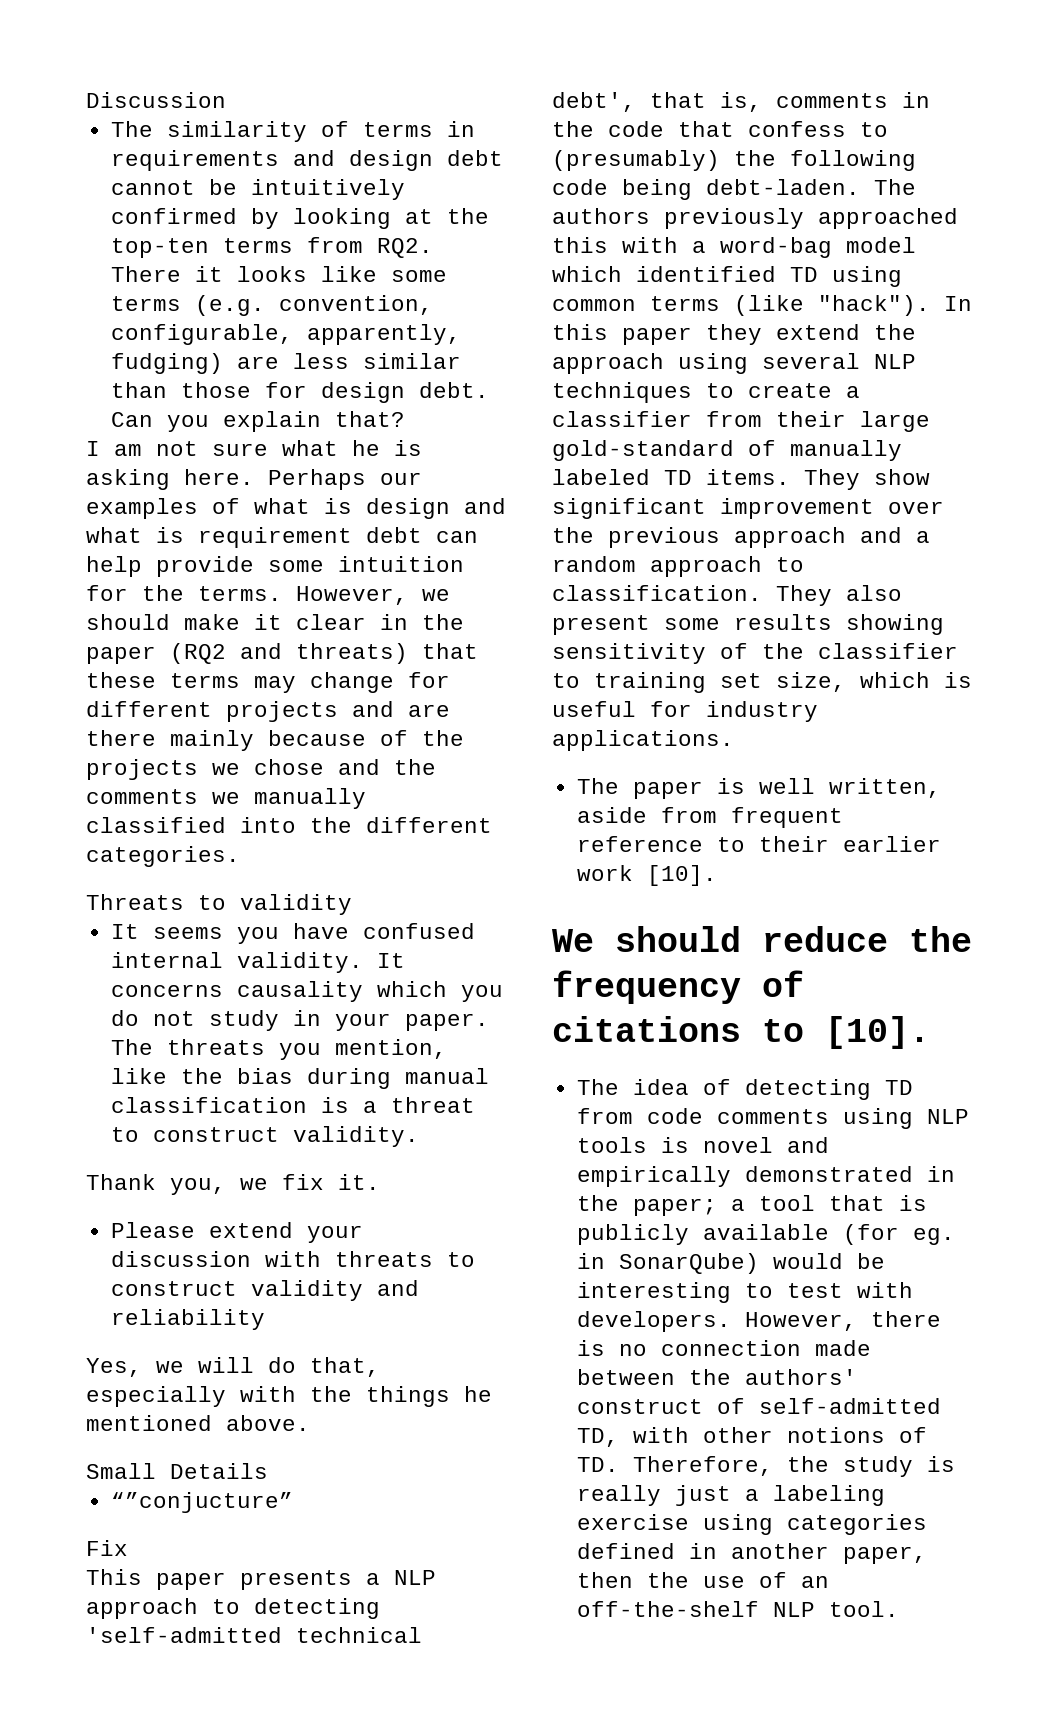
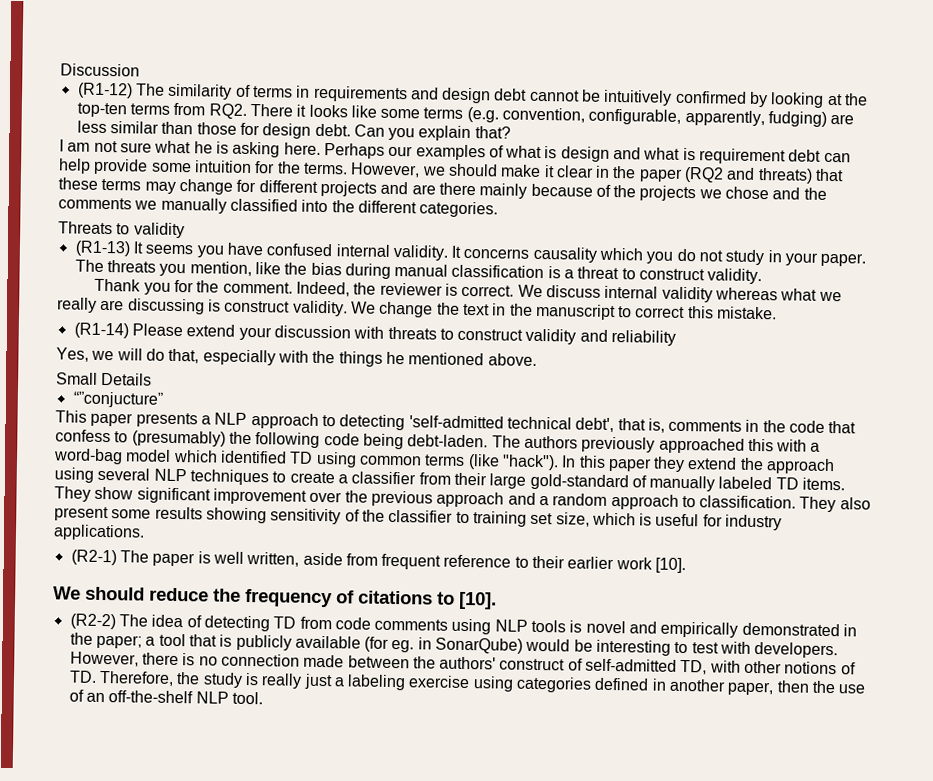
(226, 100) none -> [77,82,133,99] (R1-12)
(352, 904) none -> [74,240,131,257] (R1-13)
[170,1174,380,1195] you, we fix it. // -> [143,279,842,303] [57,297,778,321] [73,322,129,339] you for the comment. Indeed, the reviewer is correct. We discuss internal validity whereas what we really are discussing is construct validity. We change the text in the manuscript to correct this mistake. // (R1-14)
[86,1540,128,1556] // Fix -> (163, 399) none
(734, 740) none -> [70,549,117,566] (R2-1)
(930, 1032) none -> [69,613,116,630] (R2-2)

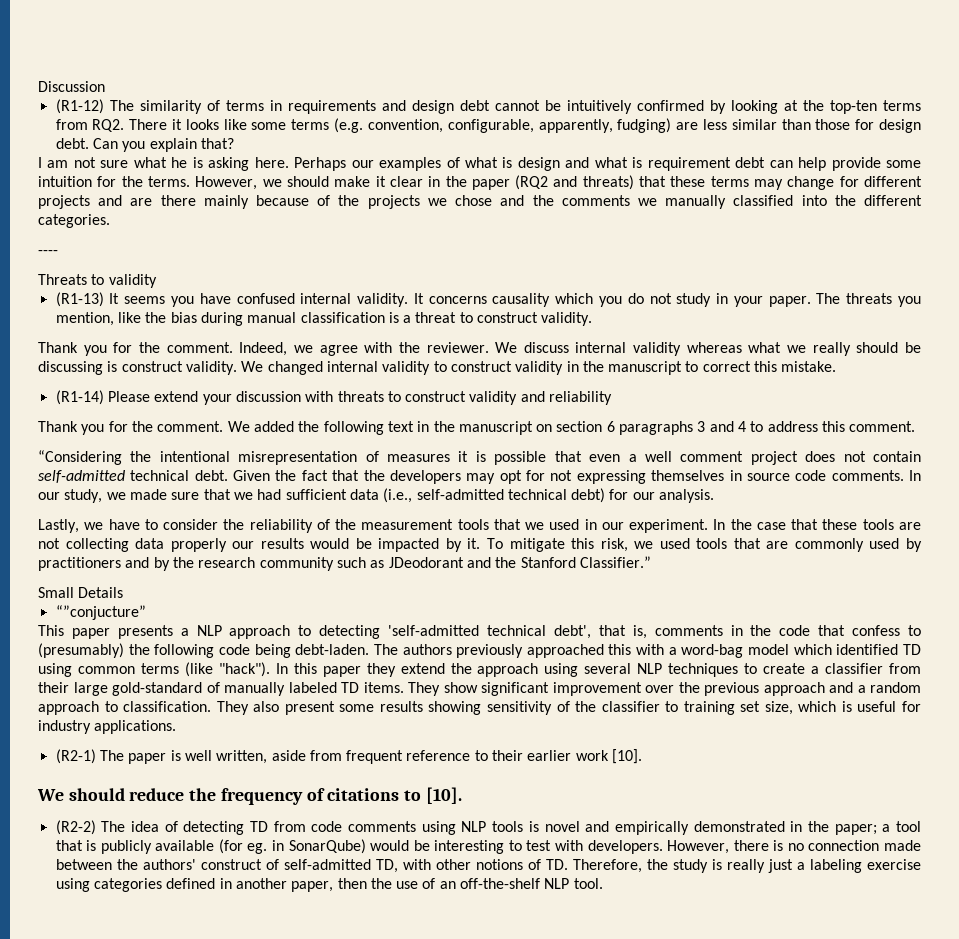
(499, 209) none -> [38,250,58,255] // ----
[353,282,515,297] the reviewer is correct. -> [293,342,489,356] we agree with the reviewer.
[100,299,125,311] are -> [856,342,921,353] should be
[379,301,490,318] change the text -> [267,361,564,375] changed internal validity to construct validity
[56,347,537,367] Yes, we will do that, especially with the things he mentioned above. -> [38,421,916,435] [38,450,921,465] [38,470,921,484] [38,488,715,503] [38,519,921,533] [38,538,922,552] [38,556,651,571] Thank you for the comment. We added the following text in the manuscript on section 6 paragraphs 3 and 4 to address this comment. // “Considering the intentional misrepresentation of measures it is possible that even a well comment project does not contain self-admitted technical debt. Given the fact that the developers may opt for not expressing themselves in source code comments. In our study, we made sure that we had sufficient data (i.e., self-admitted technical debt) for our analysis. // Lastly, we have to consider the reliability of the measurement tools that we used in our experiment. In the case that these tools are not collecting data properly our results would be impacted by it. To mitigate this risk, we used tools that are commonly used by practitioners and by the research community such as JDeodorant and the Stanford Classifier.”

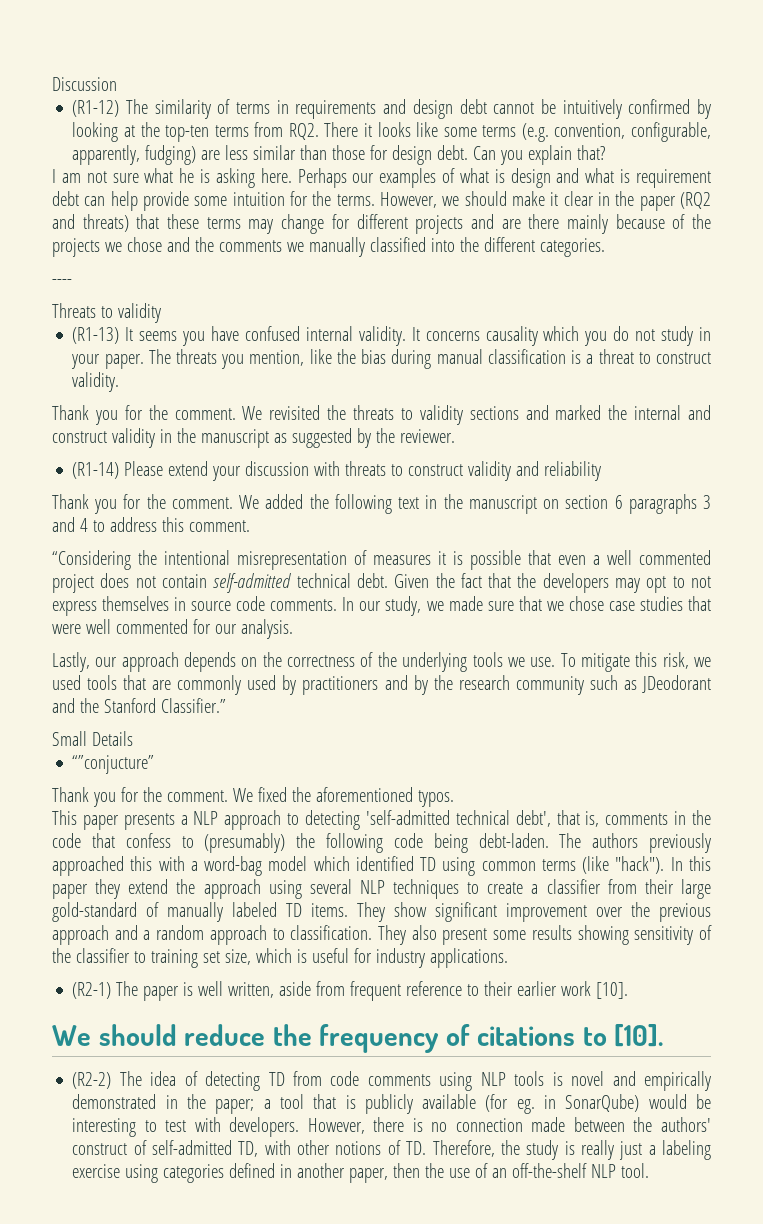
[239,342,921,356] [38,361,447,375] Indeed, we agree with the reviewer. We discuss internal validity whereas what we really should be discussing is construct validity. We changed internal validity to -> [242,405,711,425] We revisited the threats to validity sections and marked the internal and
[685,361,837,372] to correct this mistake. -> [273,428,455,448] as suggested by the reviewer.
[680,451,744,462] comment -> [639,550,711,565] commented
[526,470,646,484] for not expressing -> [672,576,711,588] [52,601,97,616] to not express
[257,488,715,503] [38,519,921,533] [38,538,481,552] had sufficient data (i.e., self-admitted technical debt) for our analysis. // Lastly, we have to consider the reliability of the measurement tools that we used in our experiment. In the case that these tools are not collecting data properly our results would be impacted by it. -> [568,596,711,611] [52,619,293,639] [52,652,556,672] chose case studies that were well commented for our analysis. // Lastly, our approach depends on the correctness of the underlying tools we use.
(146, 612) none -> [52,787,454,807] // Thank you for the comment. We fixed the aforementioned typos.

